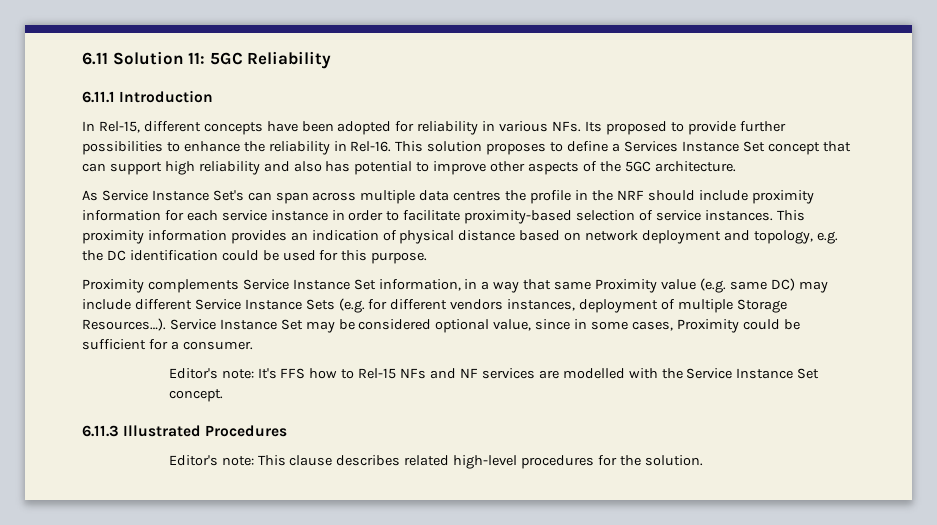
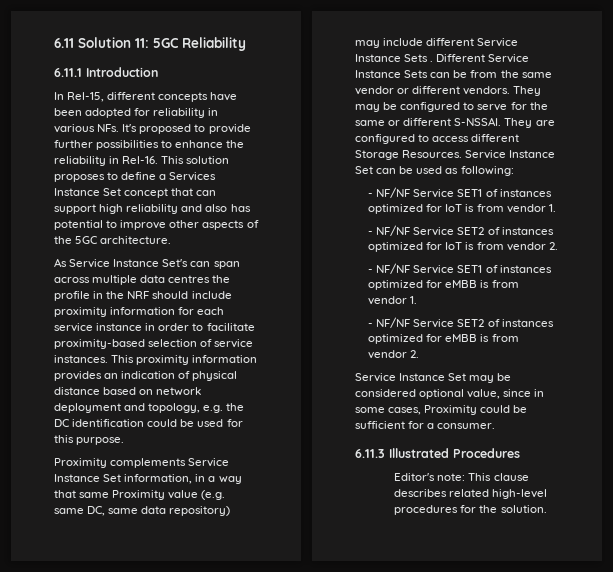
[584,121,602,132] Its -> [122,124,138,132] It's
[770,278,795,291] DC) -> [87,506,231,516] DC, same data repository)
[338,298,787,313] [82,318,166,331] (e.g. for different vendors instances, deployment of multiple Storage Resources…). -> [430,54,530,63] [355,70,552,78] [355,86,542,96] [355,102,548,112] [355,117,555,128] [355,134,520,144] [355,150,556,160] [355,166,514,176] [368,187,552,198] [368,204,556,214] [368,225,554,236] [368,242,558,252] [368,263,552,274] [368,280,519,290] [368,296,418,305] [368,317,554,328] [368,334,519,344] [368,350,420,359] . Different Service Instance Sets can be from the same vendor or different vendors. They may be configured to serve for the same or different S-NSSAI. They are configured to access different Storage Resources. Service Instance Set can be used as following: // - NF/NF Service SET1 of instances optimized for IoT is from vendor 1. // - NF/NF Service SET2 of instances optimized for IoT is from vendor 2. // - NF/NF Service SET1 of instances optimized for eMBB is from vendor 1. // - NF/NF Service SET2 of instances optimized for eMBB is from vendor 2. //
[168,368,820,379] [168,389,223,402] // Editor's note: It's FFS how to Rel-15 NFs and NF services are modelled with the Service Instance Set concept. -> (496, 426) none

